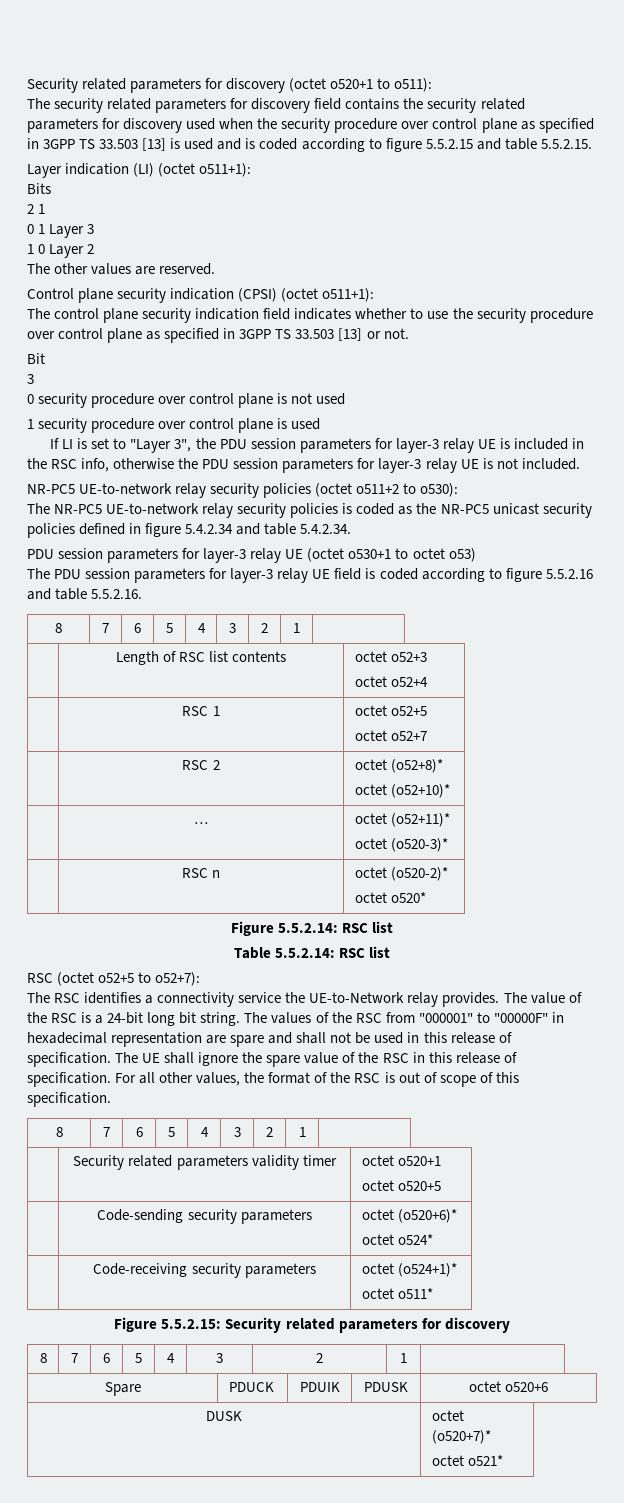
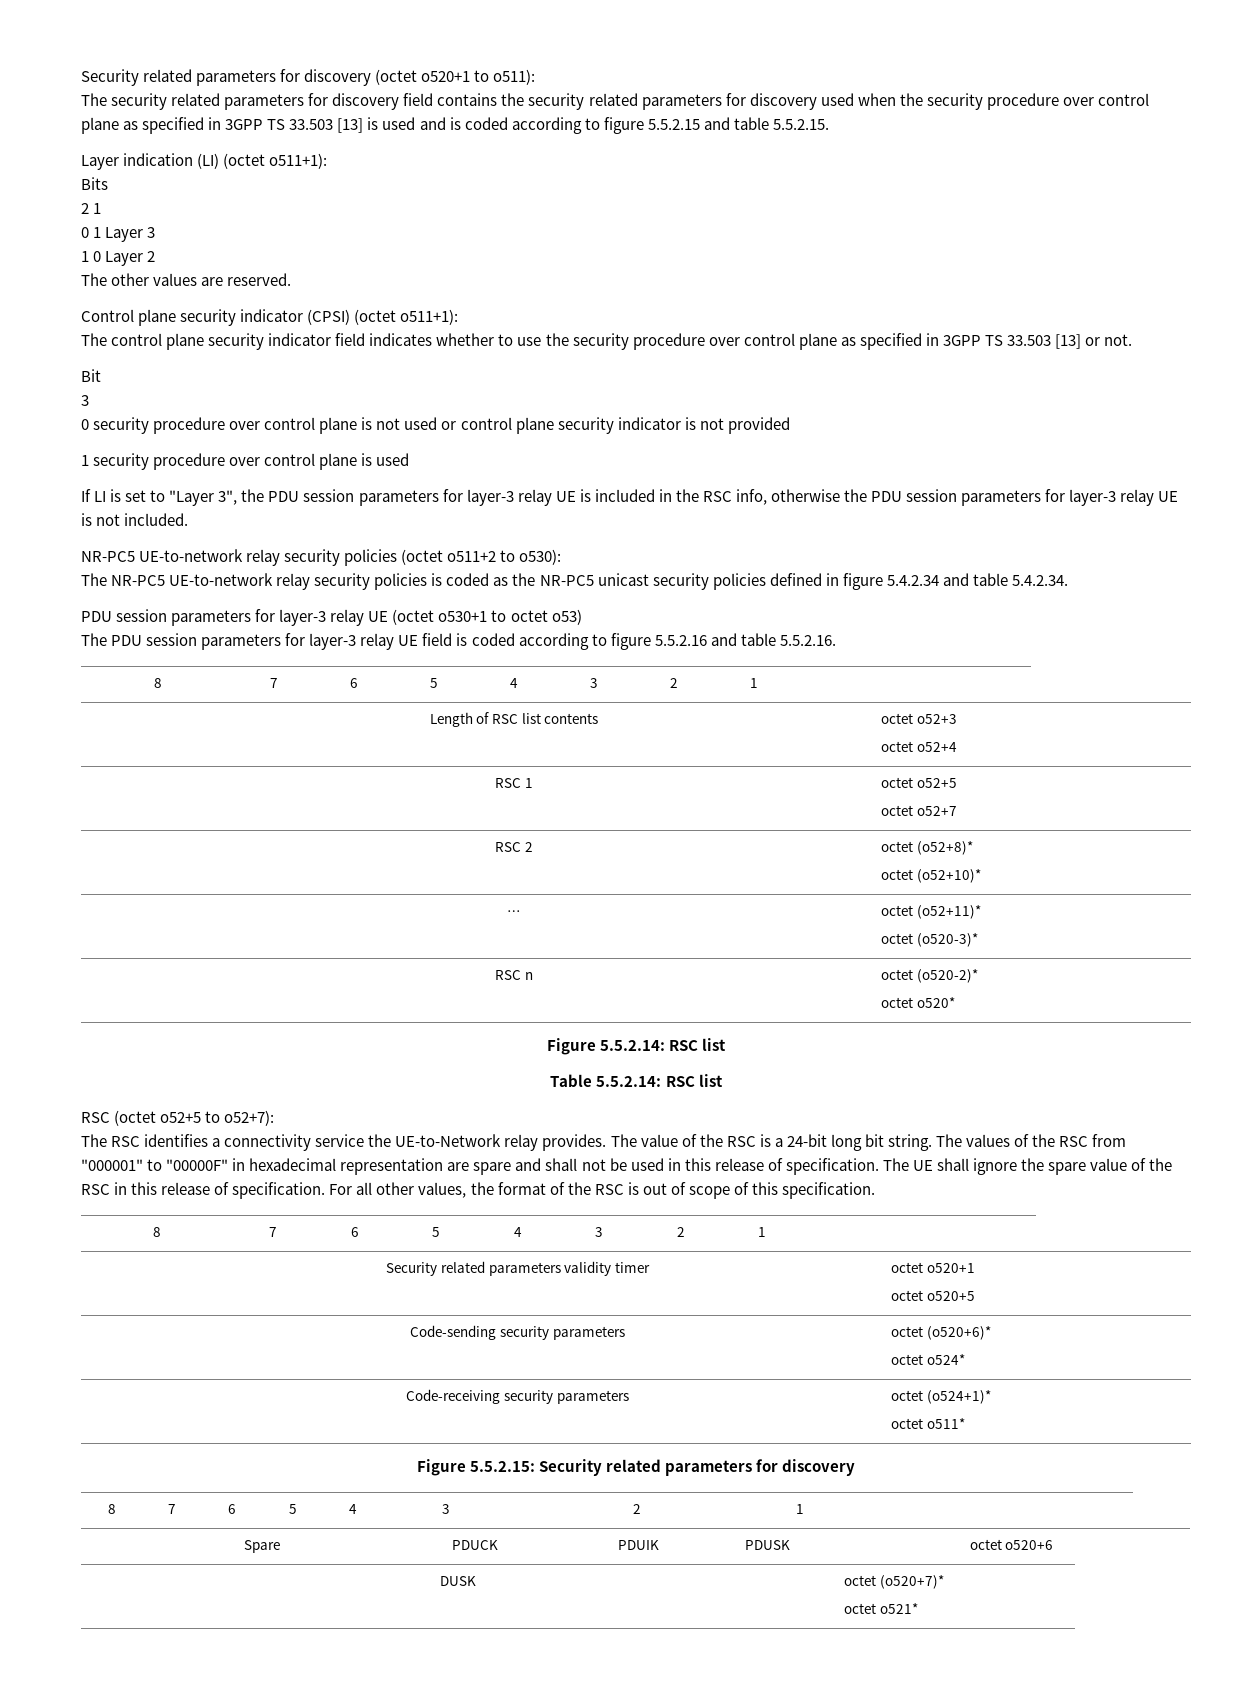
[170,288,235,300] indication -> [240,309,304,322] indicator
[195,308,260,320] indication -> [268,333,332,346] indicator
(346, 399) none -> [441,417,790,434] or control plane security indicator is not provided

